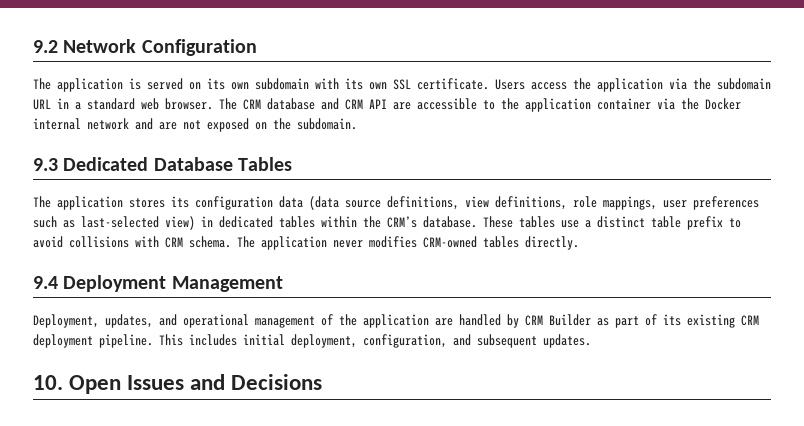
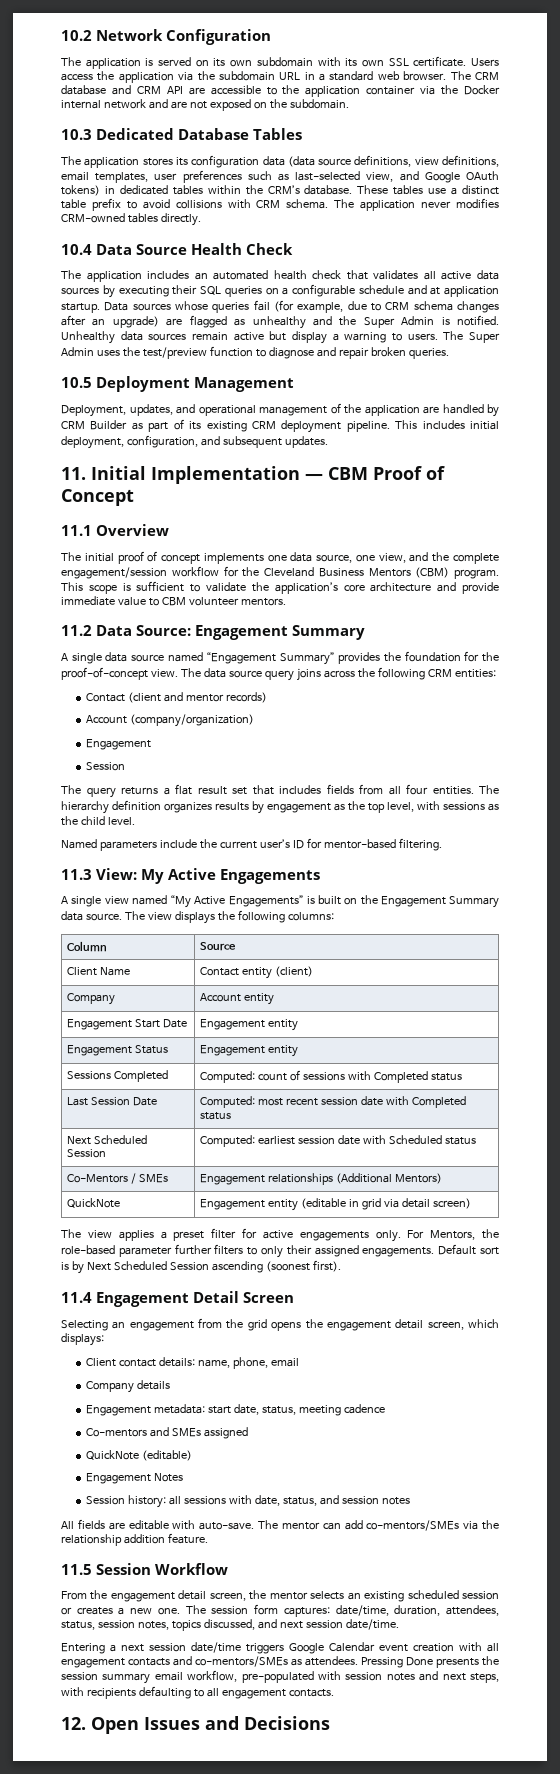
[33,40,58,53] 9.2 -> [61,30,92,41] 10.2
[33,158,58,171] 9.3 -> [61,129,92,140] 10.3
[573,196,657,210] role mappings, -> [61,172,149,183] email templates,
[165,216,195,230] view) -> [366,171,499,183] [61,185,100,196] view, and Google OAuth tokens)
[33,276,58,289] 9.4 -> [61,243,294,255] [61,270,500,282] [61,284,499,298] [61,300,499,313] [61,315,500,329] [61,331,501,344] [61,346,449,359] [61,377,92,388] 10.4 Data Source Health Check // The application includes an automated health check that validates all active data sources by executing their SQL queries on a configurable schedule and at application startup. Data sources whose queries fail (for example, due to CRM schema changes after an upgrade) are flagged as unhealthy and the Super Admin is notified. Unhealthy data sources remain active but display a warning to users. The Super Admin uses the test/preview function to diagnose and repair broken queries. // 10.5
[33,375,63,390] 10. -> [61,466,445,484] [61,489,134,506] [61,524,170,536] [61,551,500,564] [61,566,499,579] [61,581,499,594] [61,596,286,606] [61,625,366,640] [61,651,499,665] [61,667,496,681] [86,692,268,703] [86,714,255,727] [86,739,152,750] [86,762,126,771] [61,784,499,798] [61,800,499,814] [61,816,135,826] [61,838,442,851] [61,868,321,884] [61,895,499,908] [61,910,334,924] [67,941,108,952] [200,942,237,951] [67,967,131,976] [200,966,314,979] [67,993,116,1005] [200,993,275,1005] [67,1019,188,1030] [200,1019,299,1031] [67,1045,169,1056] [200,1045,299,1057] [67,1070,169,1082] [200,1070,463,1083] [67,1097,158,1106] [200,1096,467,1108] [200,1112,232,1120] [67,1135,148,1145] [67,1149,107,1158] [200,1135,477,1147] [67,1173,169,1184] [200,1173,443,1185] [67,1198,121,1208] [200,1198,472,1211] [61,1228,499,1242] [61,1244,500,1258] [61,1260,341,1274] [61,1291,295,1307] [61,1318,500,1331] [61,1333,104,1346] [86,1357,300,1369] [86,1380,171,1393] [86,1404,386,1416] [86,1427,249,1439] [86,1450,193,1461] [86,1473,184,1484] [86,1495,410,1508] [61,1519,499,1531] [61,1533,208,1546] [61,1563,229,1575] [61,1590,499,1602] [61,1604,499,1617] [61,1619,399,1631] [61,1642,499,1654] [61,1656,499,1668] [61,1670,499,1684] [61,1686,334,1699] [61,1717,86,1730] 11. Initial Implementation — CBM Proof of Concept // 11.1 Overview // The initial proof of concept implements one data source, one view, and the complete engagement/session workflow for the Cleveland Business Mentors (CBM) program. This scope is sufficient to validate the application’s core architecture and provide immediate value to CBM volunteer mentors. // 11.2 Data Source: Engagement Summary // A single data source named “Engagement Summary” provides the foundation for the proof-of-concept view. The data source query joins across the following CRM entities: // Contact (client and mentor records) // Account (company/organization) // Engagement // Session // The query returns a flat result set that includes fields from all four entities. The hierarchy definition organizes results by engagement as the top level, with sessions as the child level. // Named parameters include the current user’s ID for mentor-based filtering. // 11.3 View: My Active Engagements // A single view named “My Active Engagements” is built on the Engagement Summary data source. The view displays the following columns: // Column | Source // Client Name | Contact entity (client) // Company | Account entity // Engagement Start Date | Engagement entity // Engagement Status | Engagement entity // Sessions Completed | Computed: count of sessions with Completed status // Last Session Date | Computed: most recent session date with Completed status // Next Scheduled Session | Computed: earliest session date with Scheduled status // Co-Mentors / SMEs | Engagement relationships (Additional Mentors) // QuickNote | Engagement entity (editable in grid via detail screen) // The view applies a preset filter for active engagements only. For Mentors, the role-based parameter further filters to only their assigned engagements. Default sort is by Next Scheduled Session ascending (soonest first). // 11.4 Engagement Detail Screen // Selecting an engagement from the grid opens the engagement detail screen, which displays: // Client contact details: name, phone, email // Company details // Engagement metadata: start date, status, meeting cadence // Co-mentors and SMEs assigned // QuickNote (editable) // Engagement Notes // Session history: all sessions with date, status, and session notes // All fields are editable with auto-save. The mentor can add co-mentors/SMEs via the relationship addition feature. // 11.5 Session Workflow // From the engagement detail screen, the mentor selects an existing scheduled session or creates a new one. The session form captures: date/time, duration, attendees, status, session notes, topics discussed, and next session date/time. // Entering a next session date/time triggers Google Calendar event creation with all engagement contacts and co-mentors/SMEs as attendees. Pressing Done presents the session summary email workflow, pre-populated with session notes and next steps, with recipients defaulting to all engagement contacts. // 12.

